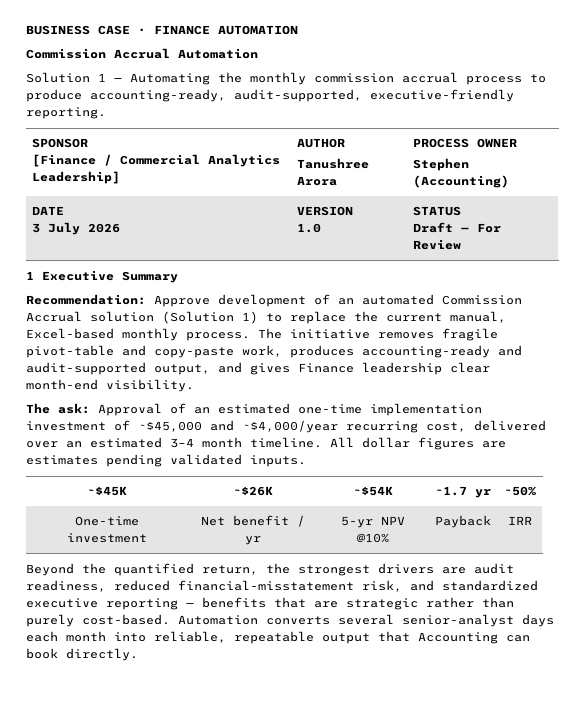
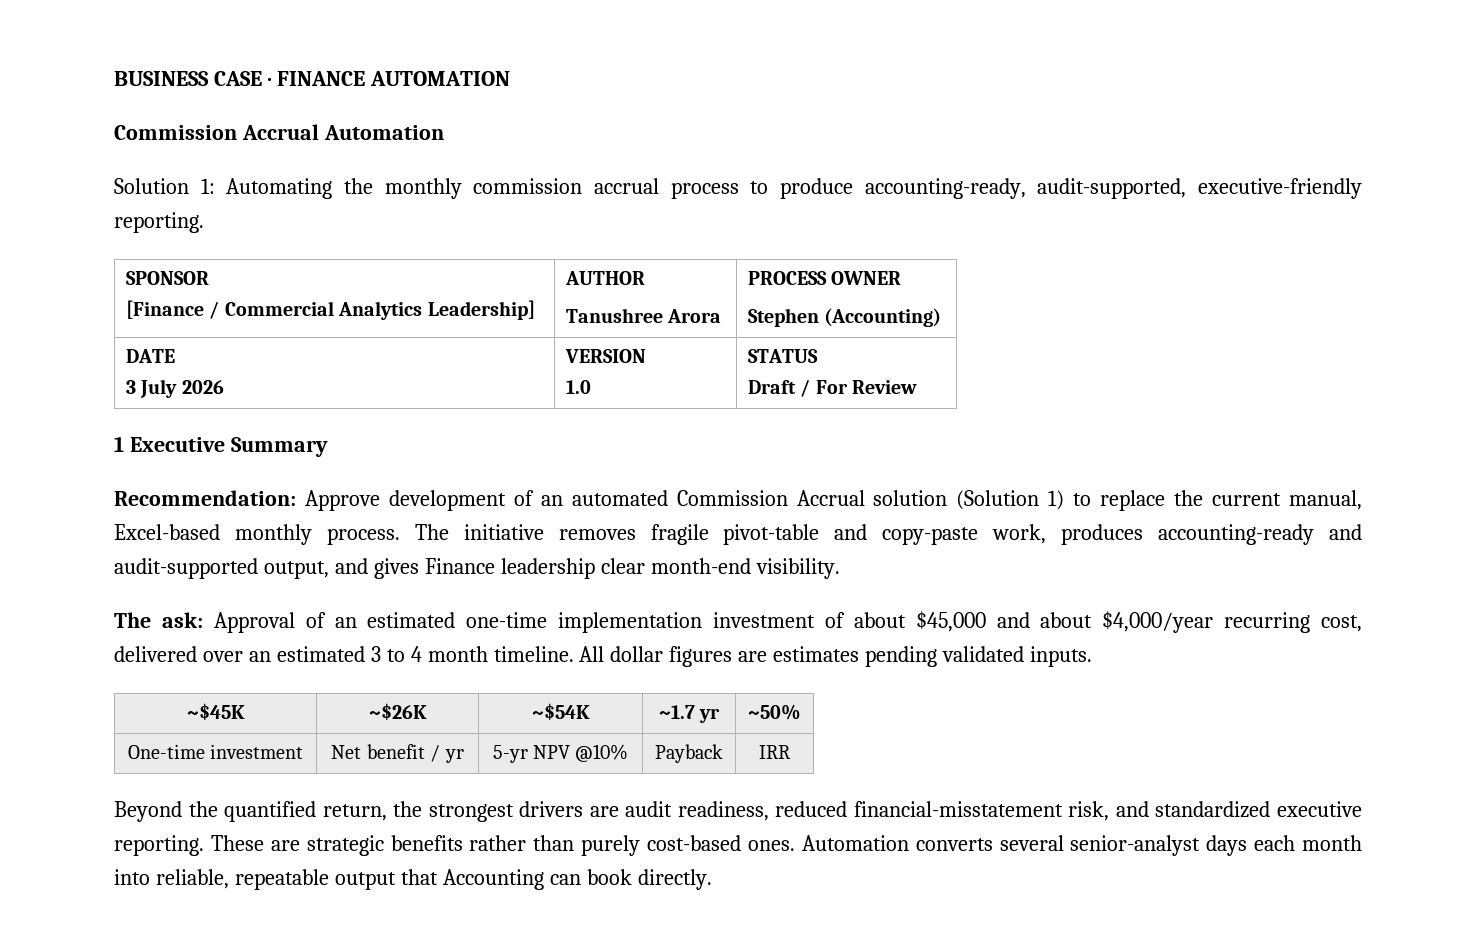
[98,73,122,82] 1 — -> [200,178,215,194] 1:
[461,227,470,232] — -> [800,380,811,397] /
[138,420,338,433] ~$45,000 and ~$4,000/year -> [853,611,1214,633] about $45,000 and about $4,000/year
[170,438,194,448] 3–4 -> [370,646,422,662] 3 to 4
[106,597,306,610] reporting — benefits that -> [114,835,264,856] reporting. These
(418, 604) none -> [390,835,463,851] benefits
[82,614,170,625] cost-based. -> [647,835,795,851] cost-based ones.

